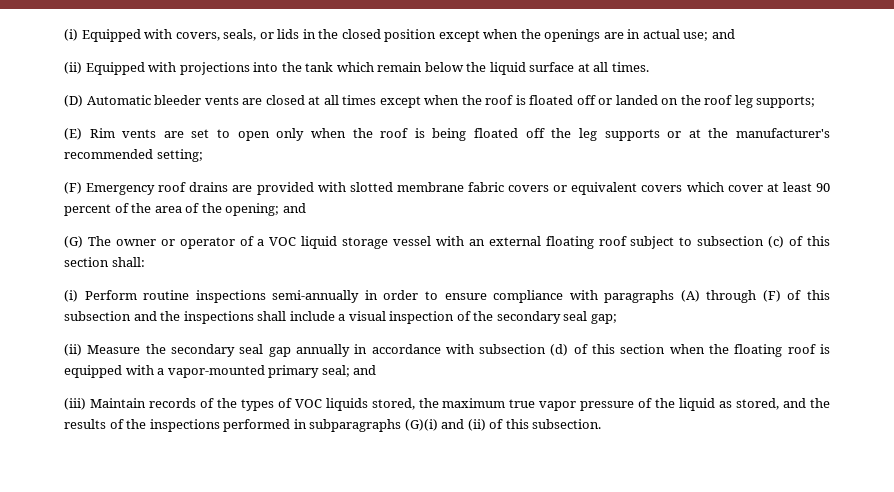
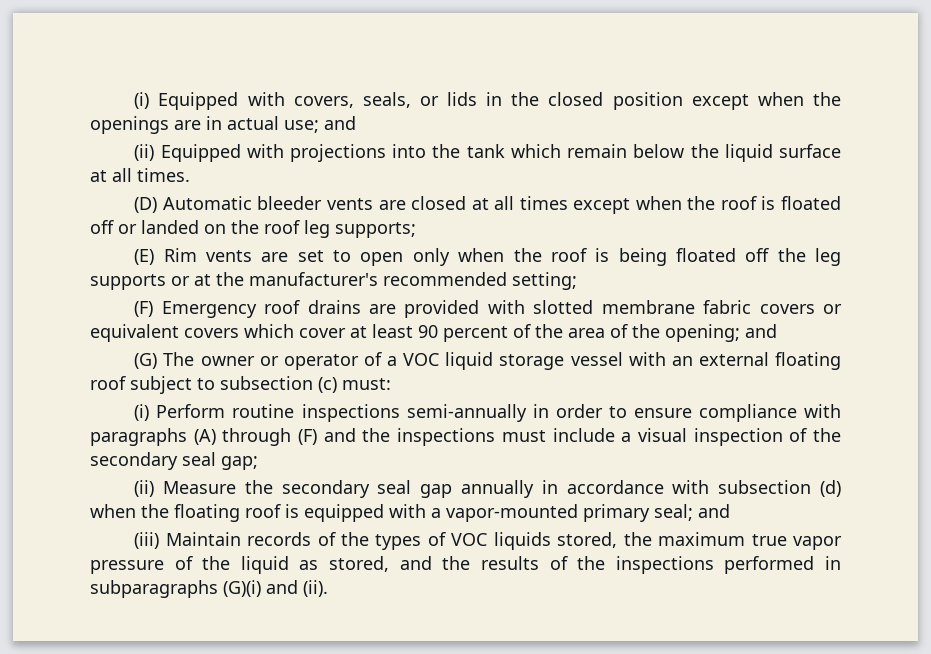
[789,236,831,246] [64,257,145,267] of this section shall: -> [342,378,391,390] must:
[787,290,830,300] [64,311,131,321] of this subsection -> (318, 437) none
[257,311,287,321] shall -> [501,430,546,442] must
[573,344,666,354] of this section -> (842, 488) none
[467,419,602,431] (ii) of this subsection. -> [303,580,328,597] (ii).

